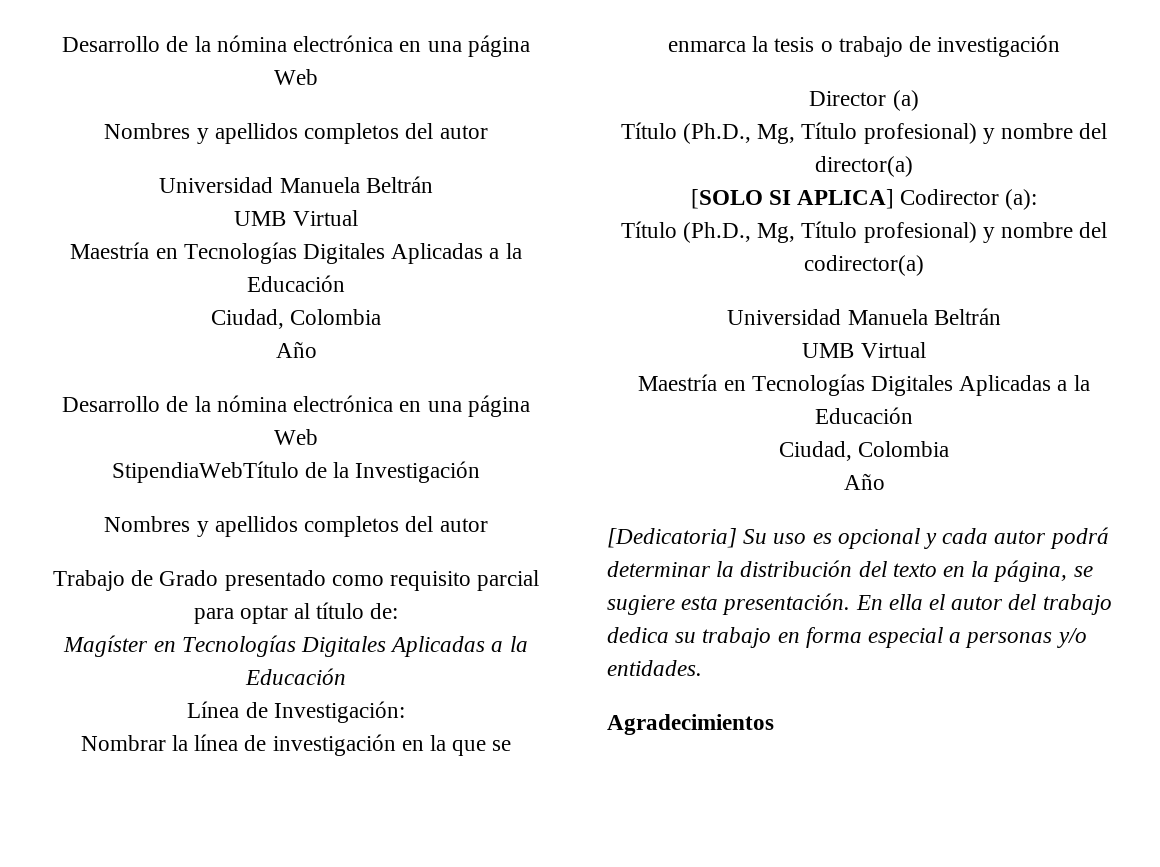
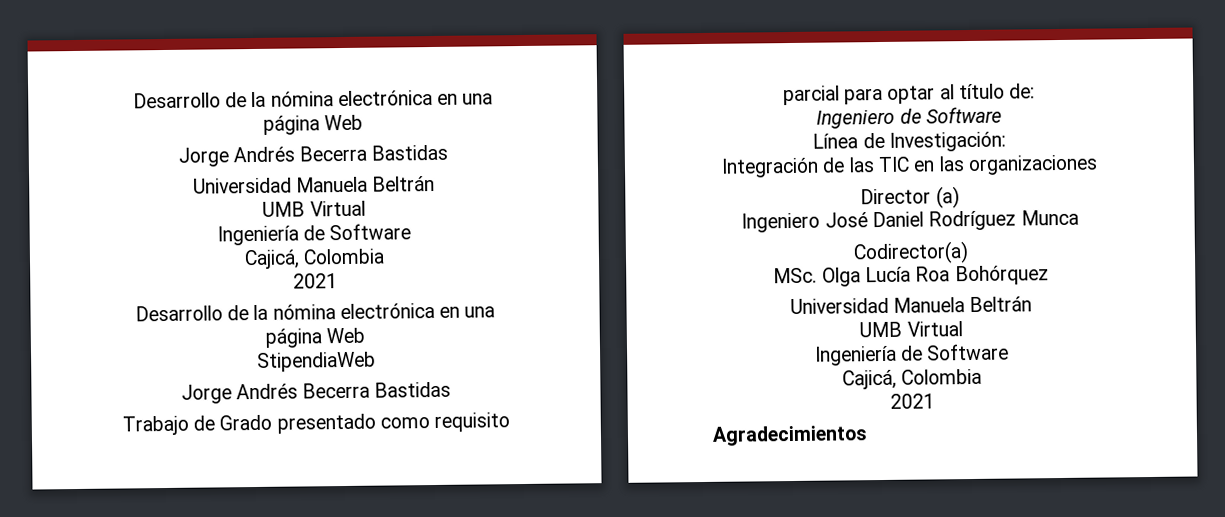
[62,35,530,57] [274,69,318,85] [104,123,488,144] [159,176,433,193] [234,210,358,226] [70,242,522,264] [247,275,345,292] [210,309,382,329] [275,341,317,358] [62,395,530,417] [274,429,318,445] [111,461,481,483] [104,516,488,537] Desarrollo de la nómina electrónica en una página Web // Nombres y apellidos completos del autor // Universidad Manuela Beltrán // UMB Virtual // Maestría en Tecnologías Digitales Aplicadas a la Educación // Ciudad, Colombia // Año // Desarrollo de la nómina electrónica en una página Web // StipendiaWebTítulo de la Investigación // Nombres y apellidos completos del autor -> [132,90,494,109] [262,114,364,135] [177,144,449,167] [192,175,436,194] [262,200,366,217] [216,223,412,246] [243,248,386,270] [292,273,338,289] [134,302,496,322] [264,327,366,348] [256,351,376,372] [180,381,452,404] Desarrollo de la nómina electrónica en una página Web // Jorge Andrés Becerra Bastidas // Universidad Manuela Beltrán // UMB Virtual // Ingeniería de Software // Cajicá, Colombia // 2021 // Desarrollo de la nómina electrónica en una página Web // StipendiaWeb // Jorge Andrés Becerra Bastidas
[63,635,528,657] [245,668,346,685] [187,701,405,723] [80,734,512,756] [667,35,1061,57] [809,90,919,111] [620,122,1108,144] [815,156,913,177] [690,189,1038,210] [620,221,1108,243] [804,255,924,276] [727,308,1001,325] [802,342,926,358] [638,374,1090,396] [815,407,913,424] [778,441,950,461] [843,473,885,490] [607,527,1109,549] [607,560,1093,582] [607,593,1112,615] [607,627,1087,648] [607,660,702,676] Magíster en Tecnologías Digitales Aplicadas a la Educación // Línea de Investigación: // Nombrar la línea de investigación en la que se enmarca la tesis o trabajo de investigación // Director (a) // Título (Ph.D., Mg, Título profesional) y nombre del director(a) // [SOLO SI APLICA] Codirector (a): // Título (Ph.D., Mg, Título profesional) y nombre del codirector(a) // Universidad Manuela Beltrán // UMB Virtual // Maestría en Tecnologías Digitales Aplicadas a la Educación // Ciudad, Colombia // Año // [Dedicatoria] Su uso es opcional y cada autor podrá determinar la distribución del texto en la página, se sugiere esta presentación. En ella el autor del trabajo dedica su trabajo en forma especial a personas y/o entidades. -> [816,106,1002,129] [812,131,1006,152] [721,154,1098,178] [860,186,960,209] [741,209,1079,233] [852,241,969,265] [773,265,1049,287] [789,296,1033,315] [859,321,963,338] [813,343,1010,366] [841,368,983,390] [889,393,935,409] Ingeniero de Software // Línea de Investigación: // Integración de las TIC en las organizaciones // Director (a) // Ingeniero José Daniel Rodríguez Munca // Codirector(a) // MSc. Olga Lucía Roa Bohórquez // Universidad Manuela Beltrán // UMB Virtual // Ingeniería de Software // Cajicá, Colombia // 2021

